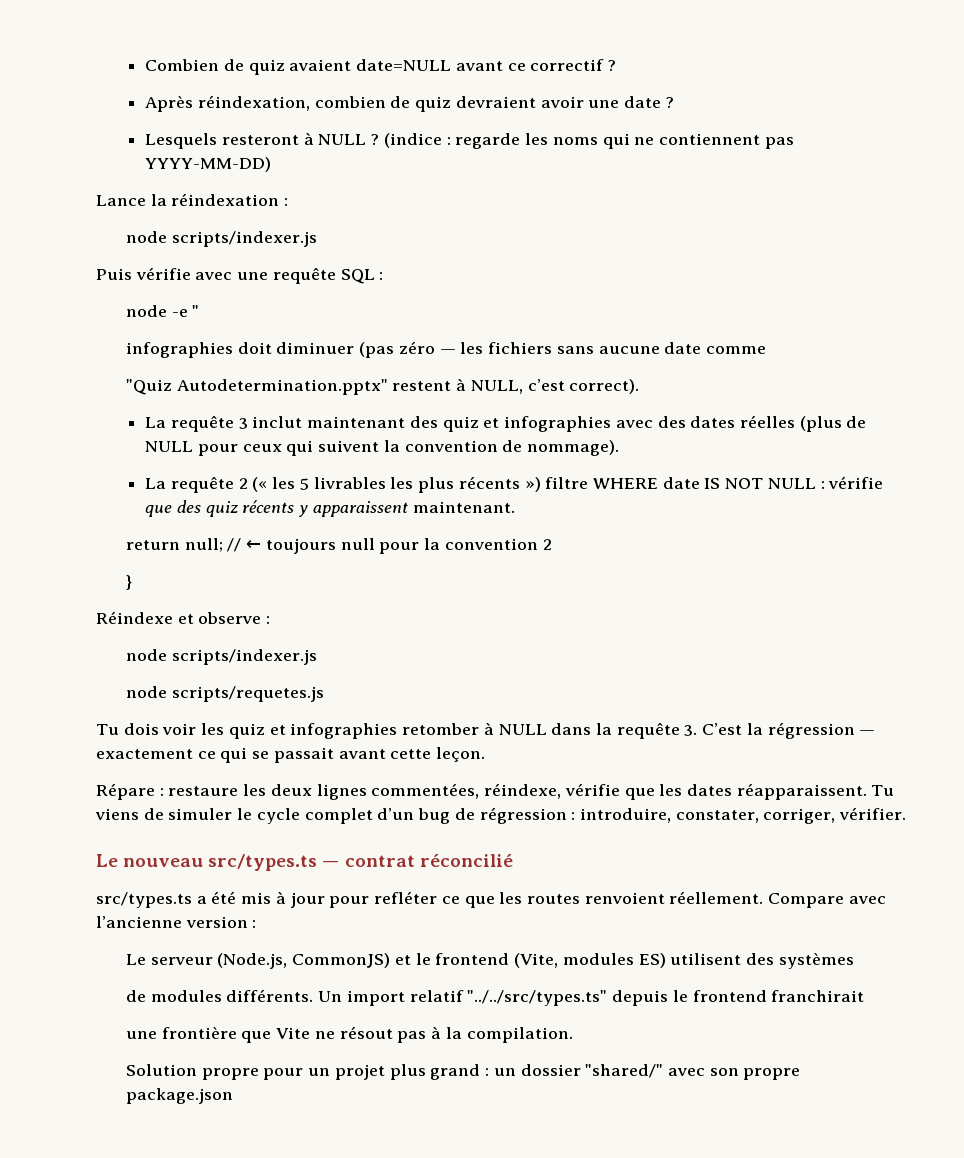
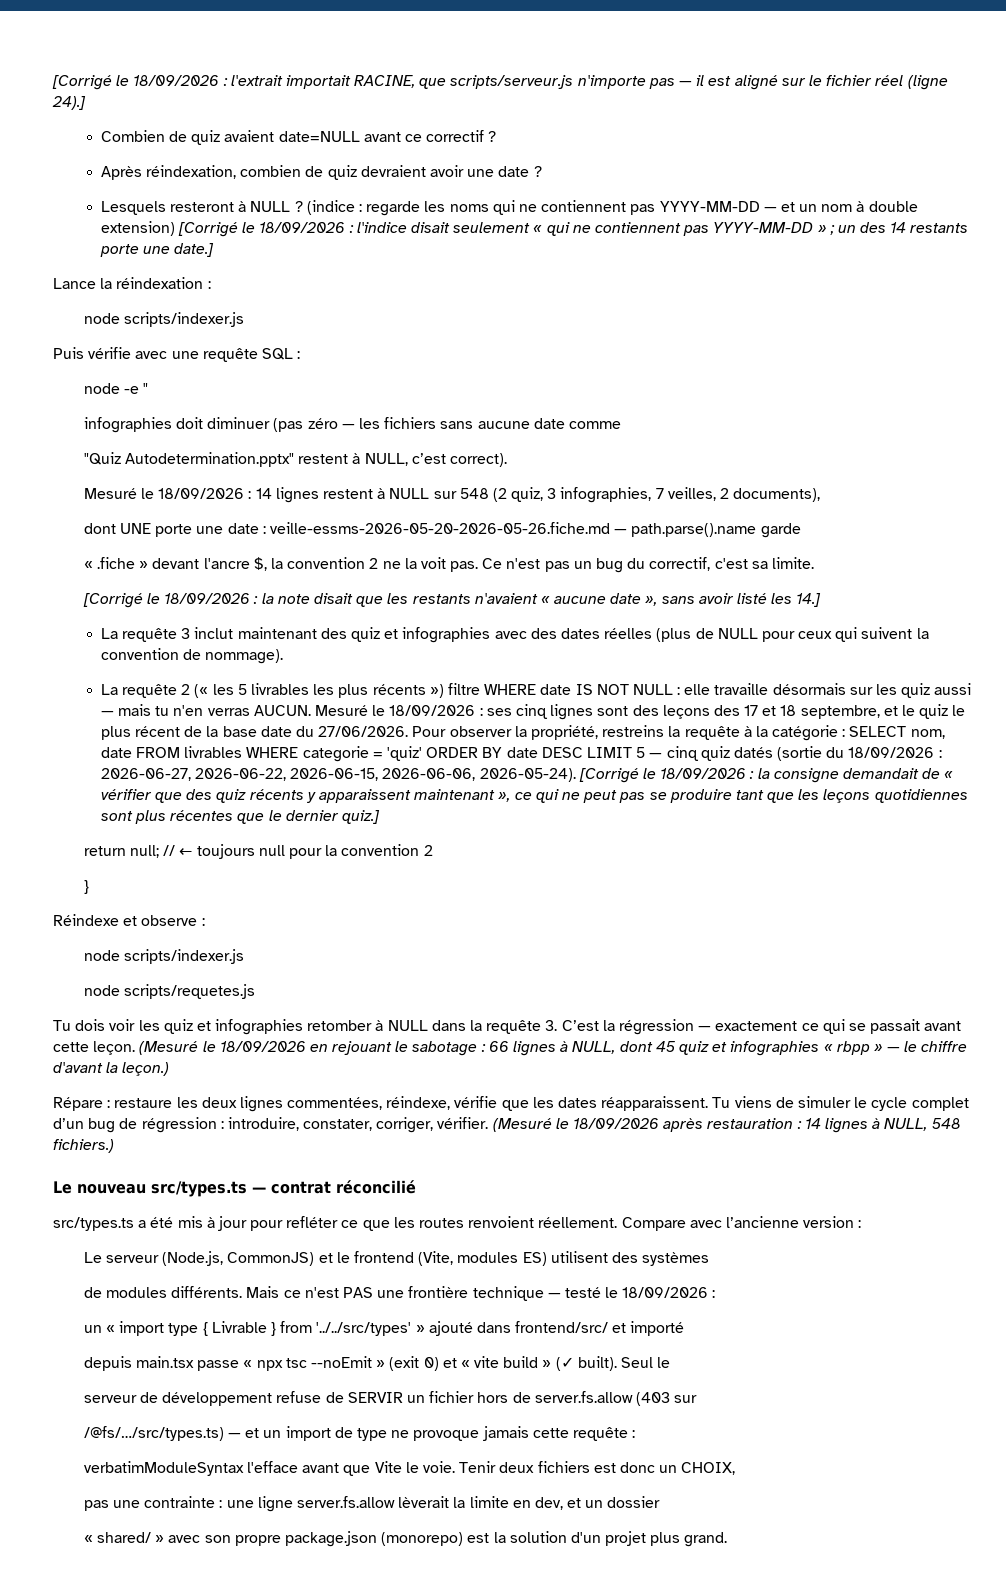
(145, 65) none -> [52,75,948,90] [52,96,86,110] [Corrigé le 18/09/2026 : l'extrait importait RACINE, que scripts/serveur.js n'importe pas — il est aligné sur le fichier réel (ligne 24).] //
[145,157,272,172] YYYY-MM-DD) -> [659,201,918,212] [100,221,969,237] [99,243,215,257] YYYY-MM-DD — et un nom à double extension) [Corrigé le 18/09/2026 : l'indice disait seulement « qui ne contiennent pas YYYY-MM-DD » ; un des 14 restants porte une date.]
(640, 386) none -> [83,487,821,503] [83,522,801,538] [83,557,814,573] [82,593,822,608] // Mesuré le 18/09/2026 : 14 lignes restent à NULL sur 548 (2 quiz, 3 infographies, 7 veilles, 2 documents), // dont UNE porte une date : veille-essms-2026-05-20-2026-05-26.fiche.md — path.parse().name garde // « .fiche » devant l'ancre $, la convention 2 ne la voit pas. Ce n'est pas un bug du correctif, c'est sa limite. // [Corrigé le 18/09/2026 : la note disait que les restants n'avaient « aucune date », sans avoir listé les 14.]
[828,476,884,489] vérifie -> [684,683,972,698] [100,704,966,720] [100,725,945,741] [100,746,942,762] [100,768,954,783] [100,789,152,800] elle travaille désormais sur les quiz aussi — mais tu n'en verras AUCUN. Mesuré le 18/09/2026 : ses cinq lignes sont des leçons des 17 et 18 septembre, et le quiz le plus récent de la base date du 27/06/2026. Pour observer la propriété, restreins la requête à la catégorie : SELECT nom, date FROM livrables WHERE categorie = 'quiz' ORDER BY date DESC LIMIT 5 — cinq quiz datés (sortie du 18/09/2026 : 2026-06-27, 2026-06-22, 2026-06-15, 2026-06-06, 2026-05-24). [Corrigé le 18/09/2026 : la consigne demandait de « vérifier
[412,501,515,513] maintenant. -> [414,789,968,803] [100,810,381,824] maintenant », ce qui ne peut pas se produire tant que les leçons quotidiennes sont plus récentes que le dernier quiz.]
(486, 754) none -> [139,1041,968,1056] [53,1062,170,1076] (Mesuré le 18/09/2026 en rejouant le sabotage : 66 lignes à NULL, dont 45 quiz et infographies « rbpp » — le chiffre d'avant la leçon.)
(907, 813) none -> [492,1118,961,1133] [53,1139,114,1153] (Mesuré le 18/09/2026 après restauration : 14 lignes à NULL, 548 fichiers.)
[318,990,865,1006] [125,1026,573,1043] [125,1064,490,1080] Un import relatif "../../src/types.ts" depuis le frontend franchirait // une frontière que Vite ne résout pas à la compilation. // Solution propre pour un projet plus grand : -> [246,1286,716,1301] [83,1321,685,1336] [83,1356,671,1371] [83,1391,698,1406] [83,1426,636,1441] [83,1461,736,1476] [83,1496,582,1512] Mais ce n'est PAS une frontière technique — testé le 18/09/2026 : // un « import type { Livrable } from '../../src/types' » ajouté dans frontend/src/ et importé // depuis main.tsx passe « npx tsc --noEmit » (exit 0) et « vite build » (✓ built). Seul le // serveur de développement refuse de SERVIR un fichier hors de server.fs.allow (403 sur // /@fs/…/src/types.ts) — et un import de type ne provoque jamais cette requête : // verbatimModuleSyntax l'efface avant que Vite le voie. Tenir deux fichiers est donc un CHOIX, // pas une contrainte : une ligne server.fs.allow lèverait la limite en dev, et
[585,1064,664,1078] "shared/" -> [83,1532,165,1543] // « shared/ »
(233, 1096) none -> [381,1531,728,1547] (monorepo) est la solution d'un projet plus grand.

